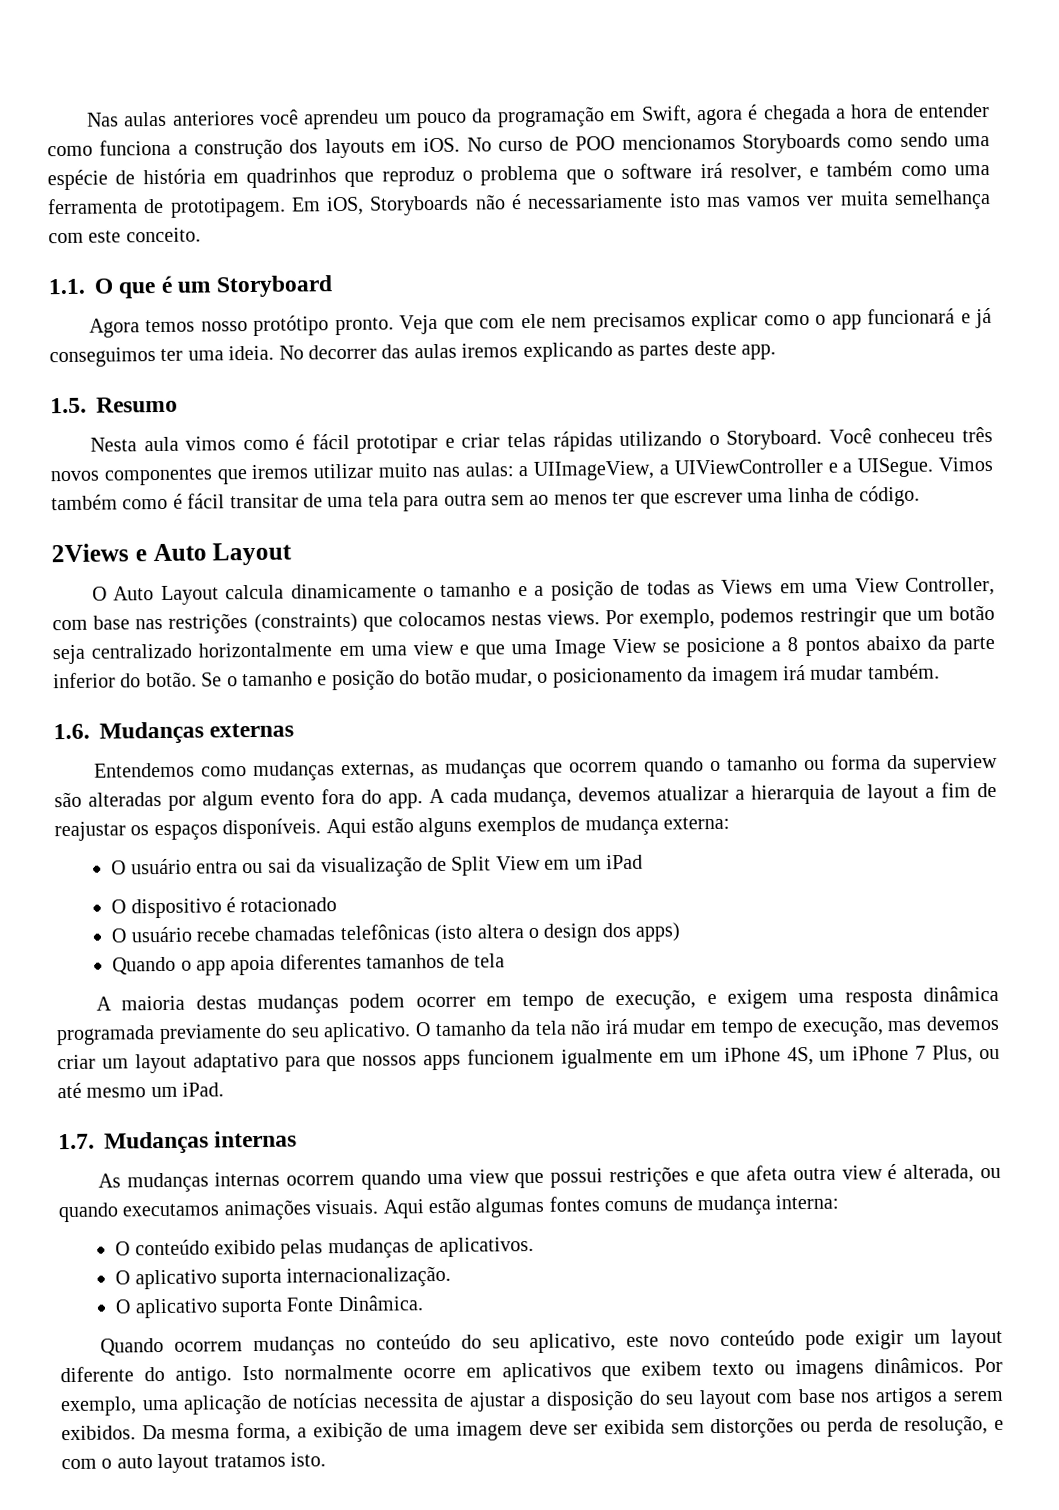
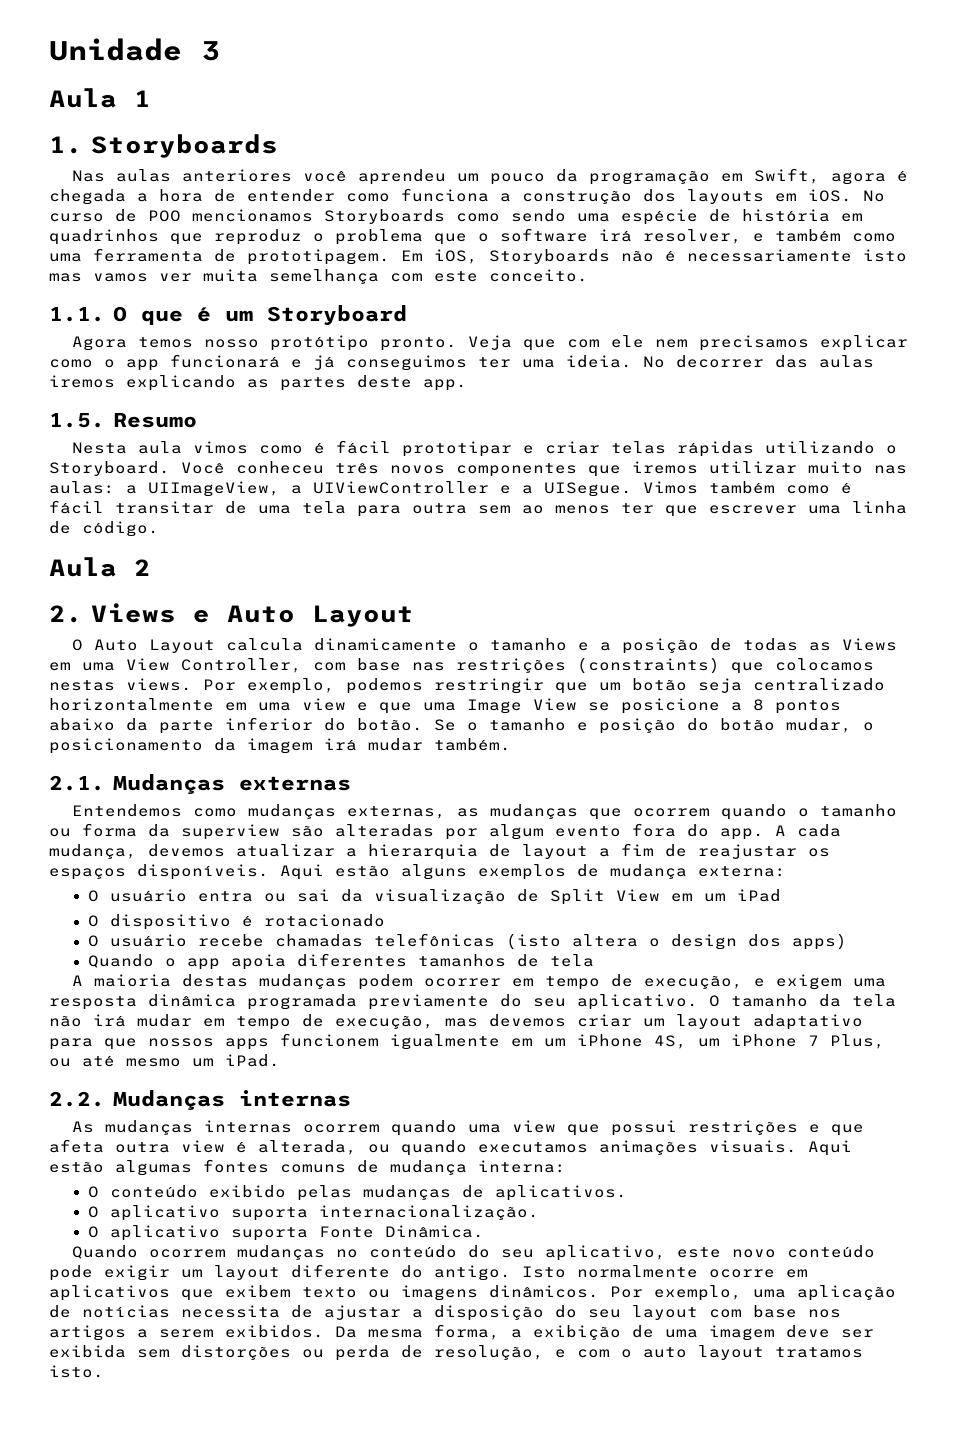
(86, 119) none -> [49,38,220,61] [49,88,151,108] [49,134,278,158] Unidade 3 // Aula 1 // 1. Storyboards //
[51,543,129,563] 2Views -> [49,557,151,577] [49,603,176,623] Aula 2 // 2. Views
[53,723,90,740] 1.6. -> [49,775,105,791] 2.1.
[58,1133,95,1150] 1.7. -> [49,1091,105,1107] 2.2.

